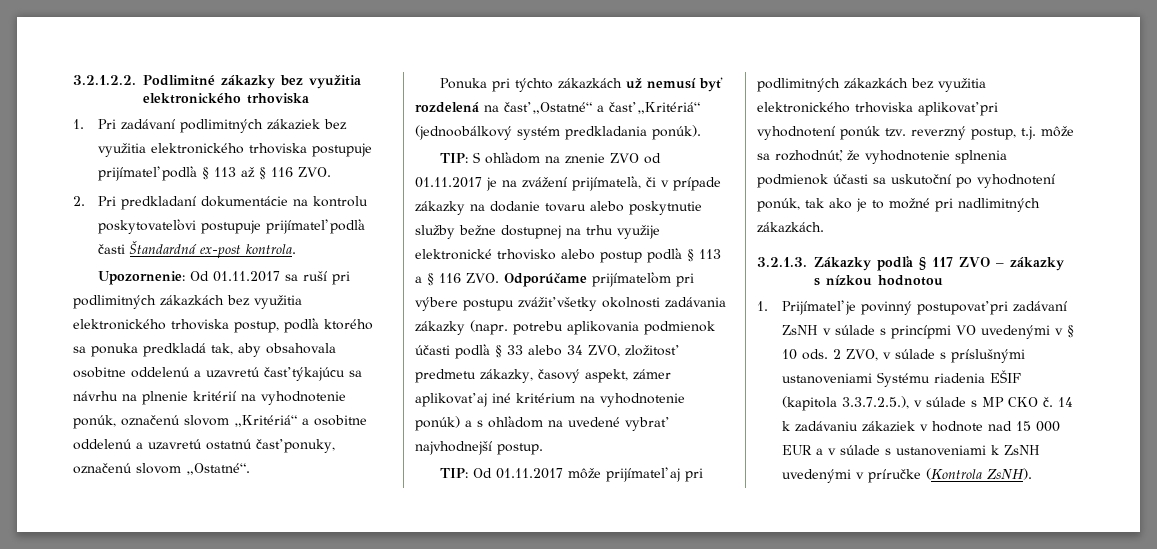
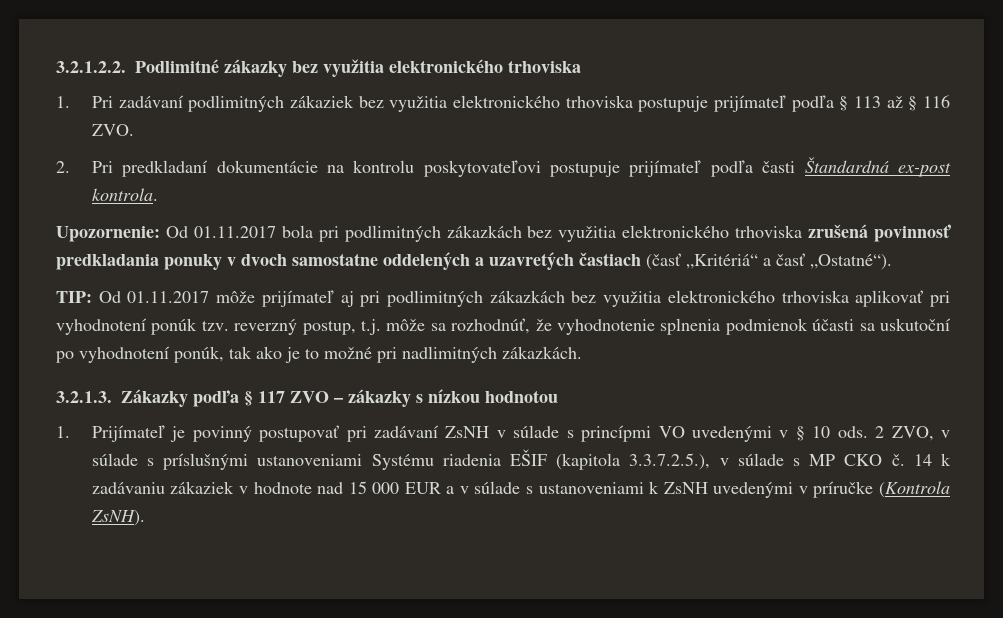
[285,271,351,285] [73,295,302,309] [73,318,373,333] [73,343,336,357] [73,367,362,381] [73,391,346,405] [73,415,367,429] [73,439,335,453] [73,463,250,475] [440,77,724,92] [415,102,700,114] [415,125,701,140] [440,152,662,164] [415,176,721,191] [415,201,702,215] [415,225,660,239] [415,248,721,263] [415,272,694,287] [415,297,726,311] [415,320,715,335] [415,344,679,359] [415,369,671,383] [415,393,685,407] [415,416,669,431] [415,441,543,455] sa ruší pri podlimitných zákazkách bez využitia elektronického trhoviska postup, podľa ktorého sa ponuka predkladá tak, aby obsahovala osobitne oddelenú a uzavretú časť týkajúcu sa návrhu na plnenie kritérií na vyhodnotenie ponúk, označenú slovom „Kritériá“ a osobitne oddelenú a uzavretú ostatnú časť ponuky, označenú slovom „Ostatné“. // Ponuka pri týchto zákazkách už nemusí byť rozdelená na časť „Ostatné“ a časť „Kritériá“ (jednoobálkový systém predkladania ponúk). // TIP: S ohľadom na znenie ZVO od 01.11.2017 je na zvážení prijímateľa, či v prípade zákazky na dodanie tovaru alebo poskytnutie služby bežne dostupnej na trhu využije elektronické trhovisko alebo postup podľa § 113 a § 116 ZVO. Odporúčame prijímateľom pri výbere postupu zvážiť všetky okolnosti zadávania zákazky (napr. potrebu aplikovania podmienok účasti podľa § 33 alebo 34 ZVO, zložitosť predmetu zákazky, časový aspekt, zámer aplikovať aj iné kritérium na vyhodnotenie ponúk) a s ohľadom na uvedené vybrať najvhodnejší postup. -> [281,224,951,242] [56,252,892,270] bola pri podlimitných zákazkách bez využitia elektronického trhoviska zrušená povinnosť predkladania ponuky v dvoch samostatne oddelených a uzavretých častiach (časť „Kritériá“ a časť „Ostatné“).

